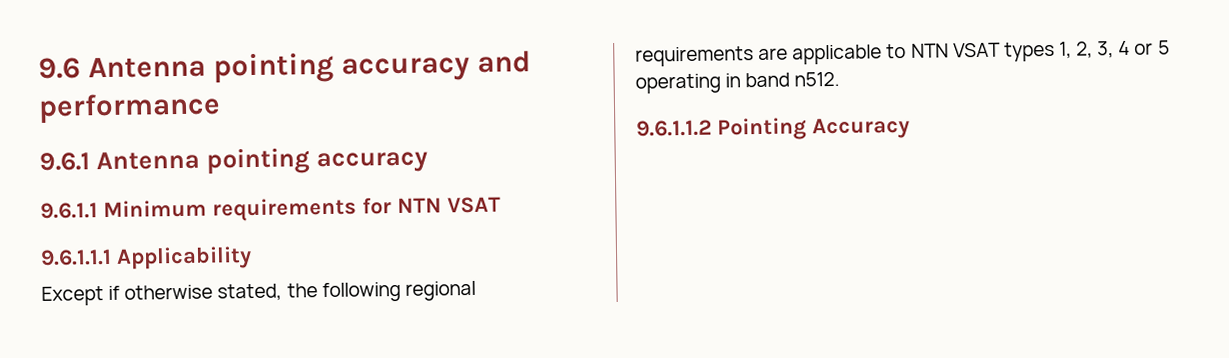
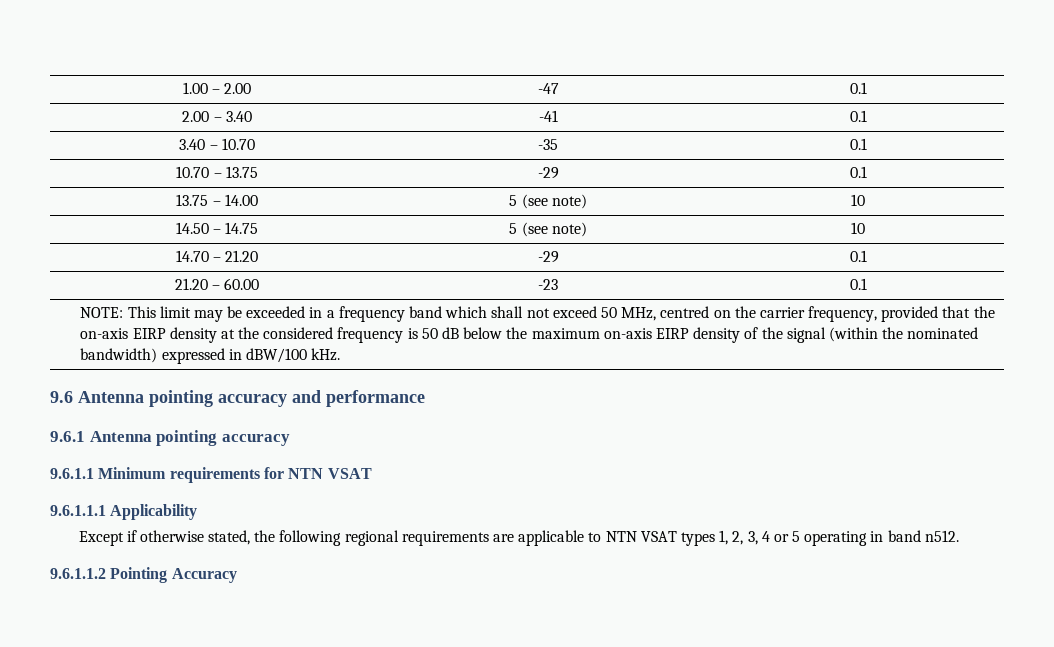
(38, 68) none -> [182,82,252,94] [537,83,559,94] [849,82,867,94] [182,111,252,122] [538,110,558,122] [849,110,867,122] [179,138,255,150] [538,139,558,150] [849,138,867,150] [176,166,258,178] [537,167,559,179] [849,166,867,178] [176,194,258,206] [509,194,587,209] [851,194,865,206] [175,222,259,234] [509,222,587,237] [851,222,865,234] [175,250,259,262] [537,251,559,263] [849,250,867,262] [174,278,260,290] [538,279,558,290] [849,278,867,290] [80,306,995,322] [80,327,979,343] [80,348,341,364] 1.00 – 2.00 | -47 | 0.1 // 2.00 – 3.40 | -41 | 0.1 // 3.40 – 10.70 | -35 | 0.1 // 10.70 – 13.75 | -29 | 0.1 // 13.75 – 14.00 | 5 (see note) | 10 // 14.50 – 14.75 | 5 (see note) | 10 // 14.70 – 21.20 | -29 | 0.1 // 21.20 – 60.00 | -23 | 0.1 // NOTE: This limit may be exceeded in a frequency band which shall not exceed 50 MHz, centred on the carrier frequency, provided that the on-axis EIRP density at the considered frequency is 50 dB below the maximum on-axis EIRP density of the signal (within the nominated bandwidth) expressed in dBW/100 kHz. //

